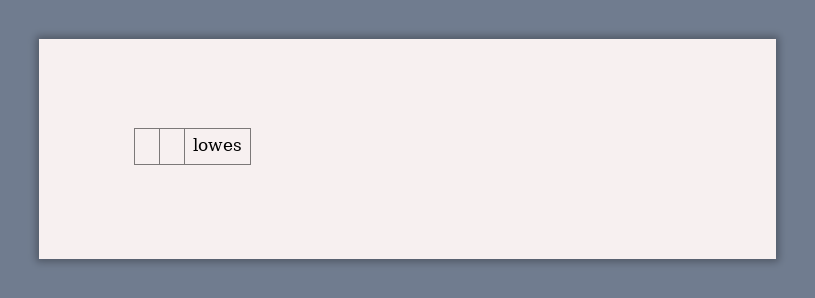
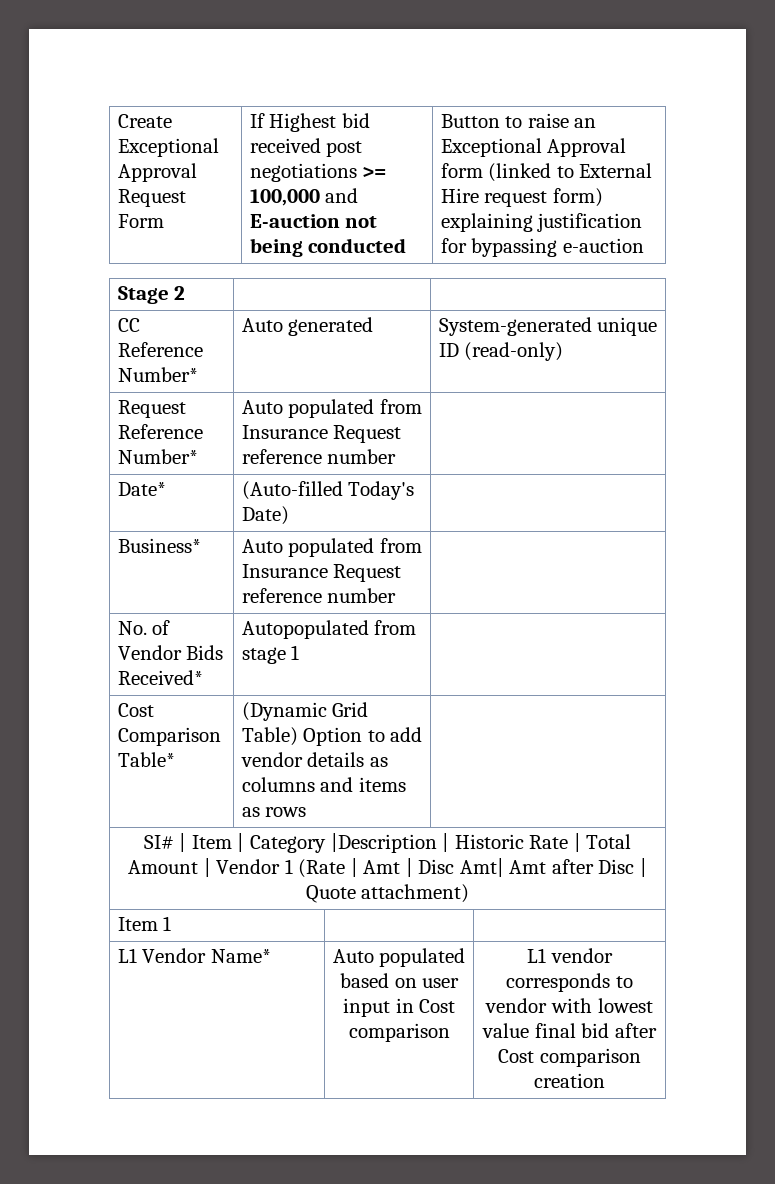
[193,138,242,151] | | lowes -> [117,114,172,128] [117,138,219,157] [117,163,197,182] [117,189,186,207] [117,214,164,228] [249,113,370,132] [249,138,363,157] [249,163,387,182] [249,188,359,206] [249,214,378,228] [249,238,407,257] [440,113,597,128] [440,138,627,157] [440,163,653,182] [440,188,603,207] [440,213,643,232] [440,238,644,257] [117,286,186,304] [117,318,140,332] [117,342,203,357] [117,367,198,382] [241,317,374,336] [438,317,658,336] [438,342,564,361] [117,400,186,418] [117,424,203,439] [117,449,198,464] [241,399,422,418] [241,425,402,443] [241,449,397,464] [117,482,166,496] [241,481,415,500] [241,506,289,525] [117,538,201,553] [241,538,422,557] [241,564,402,582] [241,588,397,603] [117,620,171,635] [117,645,224,660] [117,670,203,685] [241,620,417,639] [241,645,300,664] [117,703,154,717] [117,727,221,746] [117,752,175,767] [241,702,369,721] [241,727,423,746] [240,752,388,767] [241,777,406,792] [241,807,307,817] [143,833,632,853] [128,858,647,878] [305,884,470,903] [117,916,172,931] [117,948,271,963] [332,948,466,967] [339,973,460,988] [342,998,456,1017] [348,1023,450,1042] [527,948,613,963] [506,973,633,992] [485,998,653,1013] [482,1023,657,1038] [498,1048,641,1067] [534,1073,605,1088] Create Exceptional Approval Request Form | If Highest bid received post negotiations >= 100,000 and E-auction not being conducted | Button to raise an Exceptional Approval form (linked to External Hire request form) explaining justification for bypassing e-auction // Stage 2 | | // CC Reference Number* | Auto generated | System-generated unique ID (read-only) // Request Reference Number* | Auto populated from Insurance Request reference number | // Date* | (Auto-filled Today's Date) | // Business* | Auto populated from Insurance Request reference number | // No. of Vendor Bids Received* | Autopopulated from stage 1 | // Cost Comparison Table* | (Dynamic Grid Table) Option to add vendor details as columns and items as rows | // SI# | Item | Category |Description | Historic Rate | Total Amount | Vendor 1 (Rate | Amt | Disc Amt| Amt after Disc | Quote attachment) // Item 1 | | // L1 Vendor Name* | Auto populated based on user input in Cost comparison | L1 vendor corresponds to vendor with lowest value final bid after Cost comparison creation

